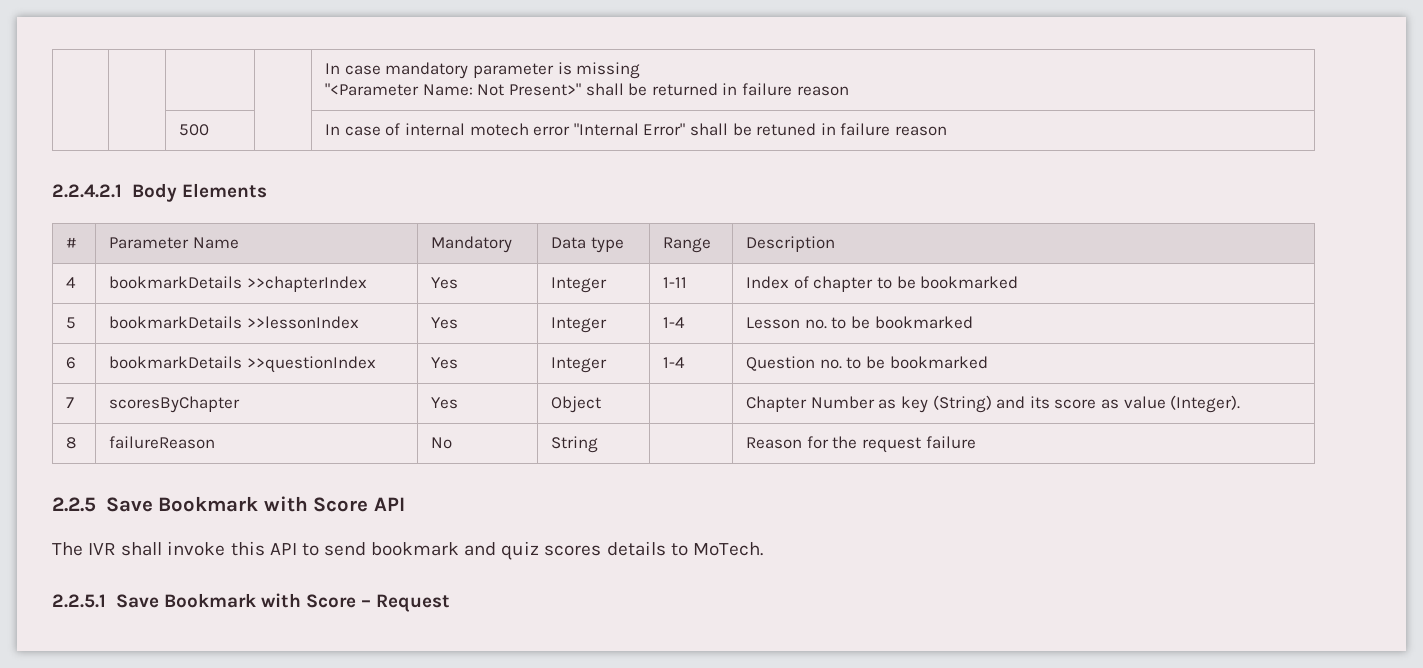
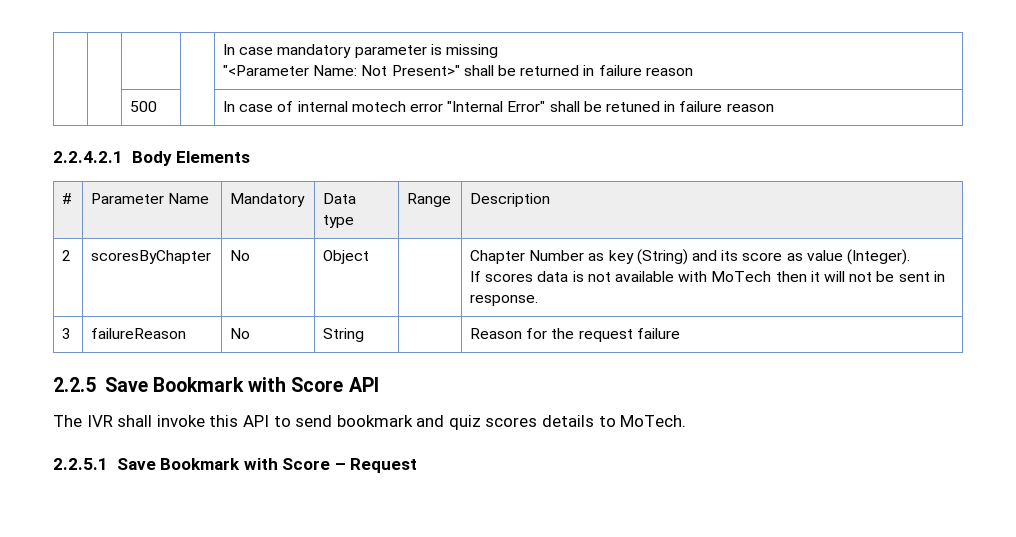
[66,277,77,288] [109,276,367,292] [431,277,459,289] [551,277,608,293] [663,277,688,288] [746,276,1019,292] [66,317,77,329] [109,316,359,329] [431,317,459,329] [551,317,608,333] [663,317,686,328] [746,316,973,329] [66,357,77,369] [109,356,376,373] [431,357,459,369] [551,357,608,373] [663,357,686,368] [746,356,988,371] [66,397,75,408] 4 | bookmarkDetails >>chapterIndex | Yes | Integer | 1-11 | Index of chapter to be bookmarked // 5 | bookmarkDetails >>lessonIndex | Yes | Integer | 1-4 | Lesson no. to be bookmarked // 6 | bookmarkDetails >>questionIndex | Yes | Integer | 1-4 | Question no. to be bookmarked // 7 -> [62,250,72,261] 2
[431,397,459,409] Yes -> [230,250,251,261] No
[66,437,77,449] // 8 -> [470,271,945,282] [470,294,539,306] [62,328,72,339] // If scores data is not available with MoTech then it will not be sent in response. // 3

